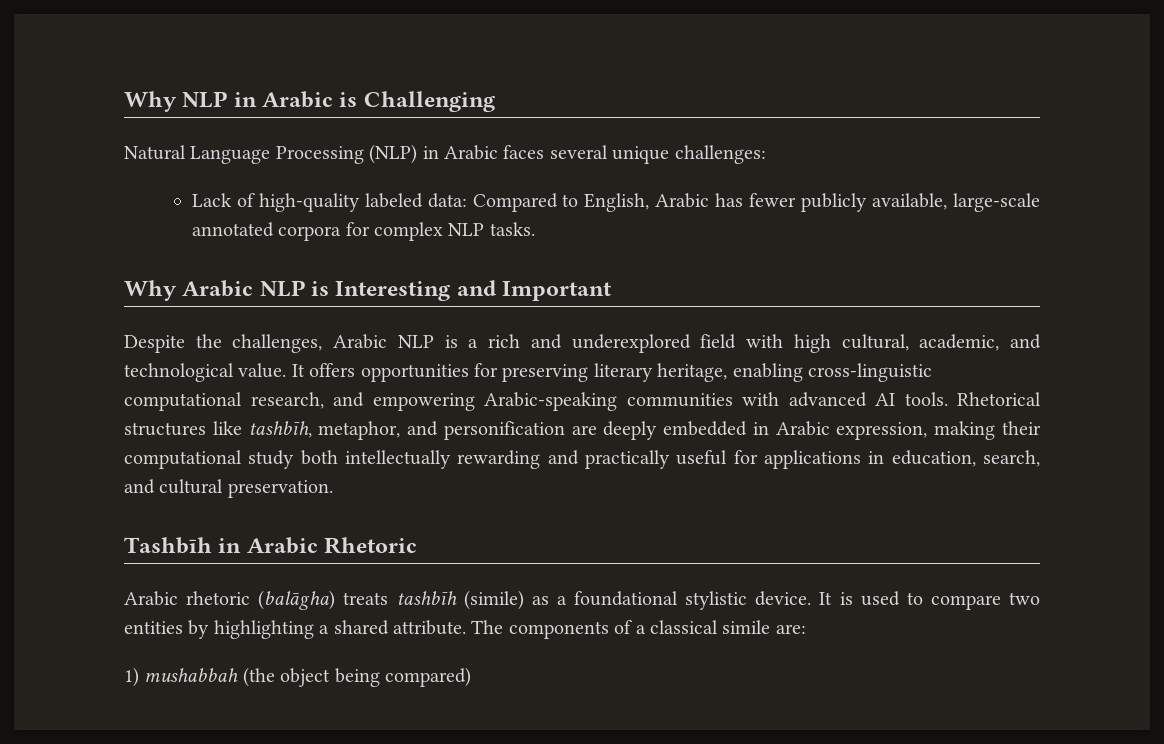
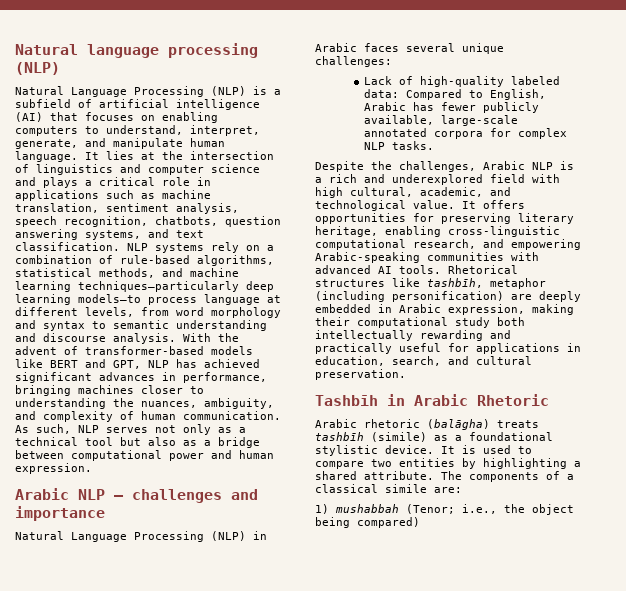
[124,91,495,112] Why NLP in Arabic is Challenging -> [15,43,258,58] [15,62,60,75] [15,86,281,97] [15,99,260,110] [15,112,218,123] [15,125,260,136] [15,138,225,149] [15,151,274,162] [15,164,260,175] [15,177,211,188] [15,190,211,201] [15,203,239,214] [15,216,281,227] [15,229,204,240] [15,242,274,253] [15,255,274,266] [15,268,239,278] [15,281,274,292] [15,294,281,305] [15,307,281,318] [15,320,267,331] [15,333,239,344] [15,346,253,355] [15,359,260,369] [15,372,267,383] [15,385,204,396] [15,398,274,409] [15,411,281,422] [15,424,246,435] [15,437,260,448] [15,450,274,461] [15,463,92,474] [15,488,258,503] [15,506,105,521] Natural language processing (NLP) // Natural Language Processing (NLP) is a subfield of artificial intelligence (AI) that focuses on enabling computers to understand, interpret, generate, and manipulate human language. It lies at the intersection of linguistics and computer science and plays a critical role in applications such as machine translation, sentiment analysis, speech recognition, chatbots, question answering systems, and text classification. NLP systems rely on a combination of rule-based algorithms, statistical methods, and machine learning techniques—particularly deep learning models—to process language at different levels, from word morphology and syntax to semantic understanding and discourse analysis. With the advent of transformer-based models like BERT and GPT, NLP has achieved significant advances in performance, bringing machines closer to understanding the nuances, ambiguity, and complexity of human communication. As such, NLP serves not only as a technical tool but also as a bridge between computational power and human expression. // Arabic NLP – challenges and importance
[124,280,613,301] // Why Arabic NLP is Interesting and Important -> (434, 145) none
[318,421,565,440] metaphor, and personification -> [490,278,546,289] [315,291,504,302] metaphor (including personification)
[242,667,275,687] (the -> [406,504,525,514] (Tenor; i.e., the

